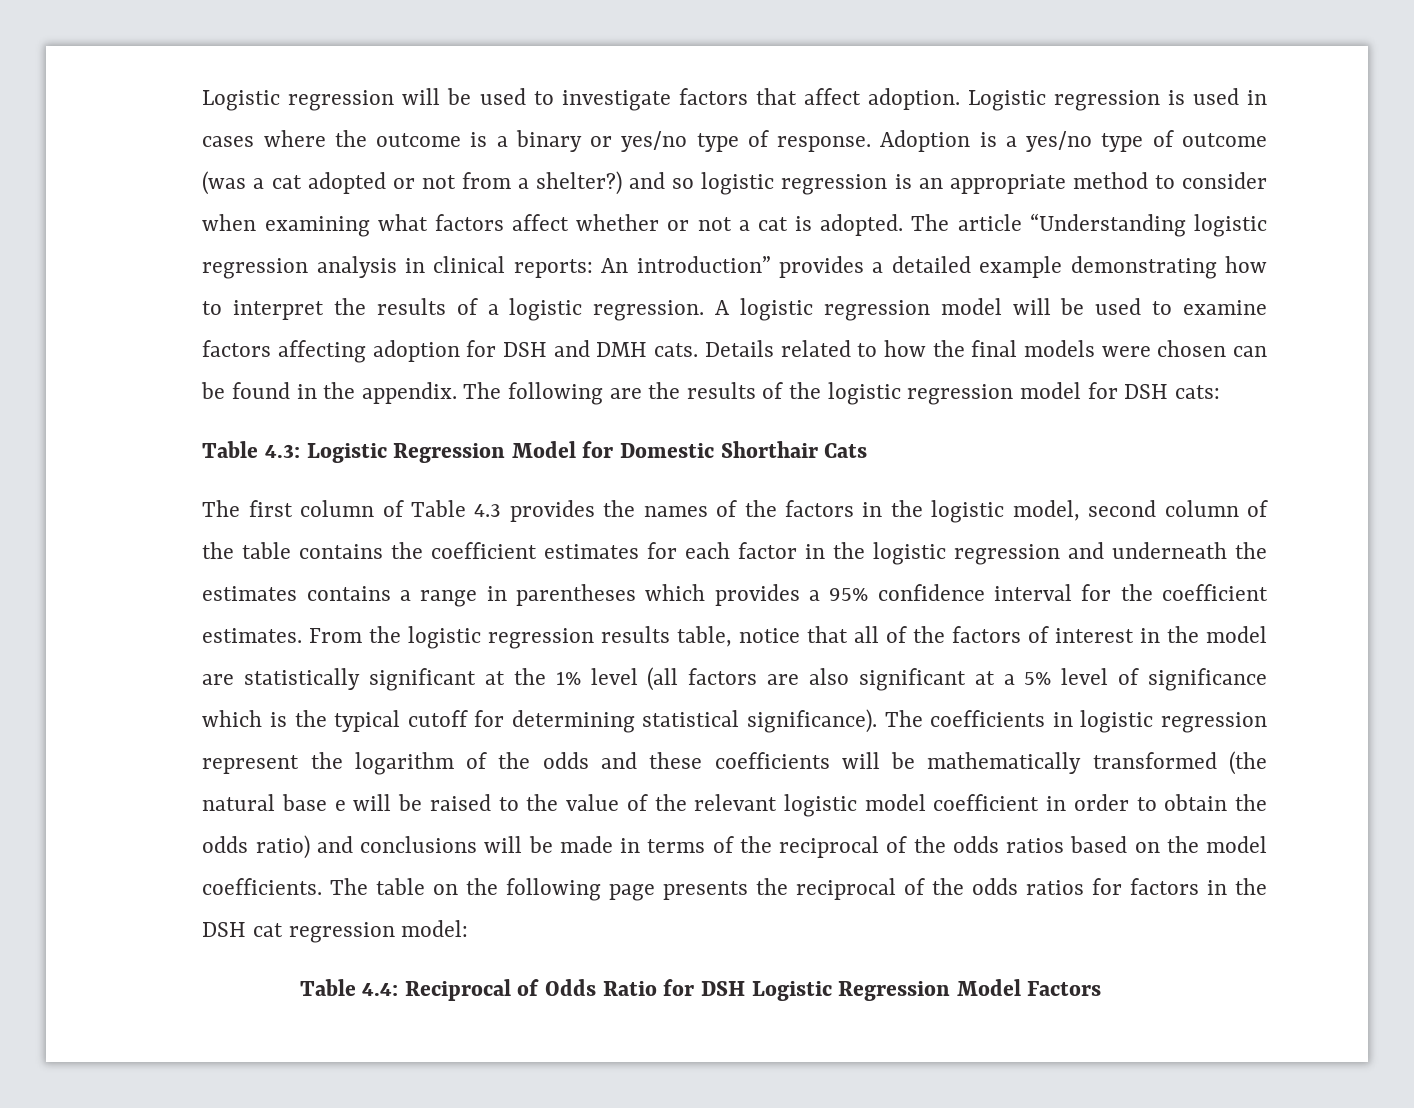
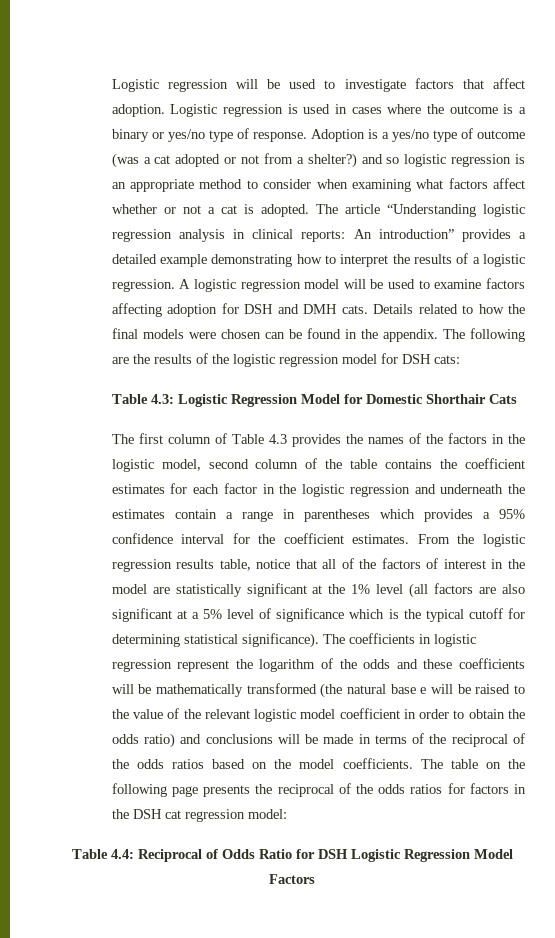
[306,586,391,601] contains -> [174,509,217,519] contain

